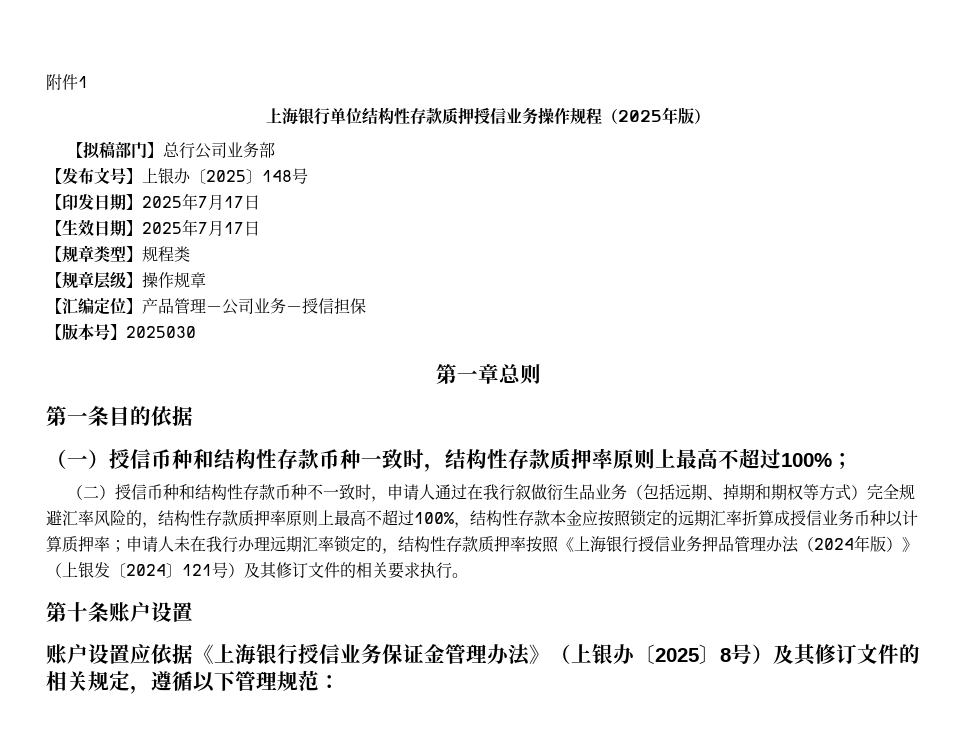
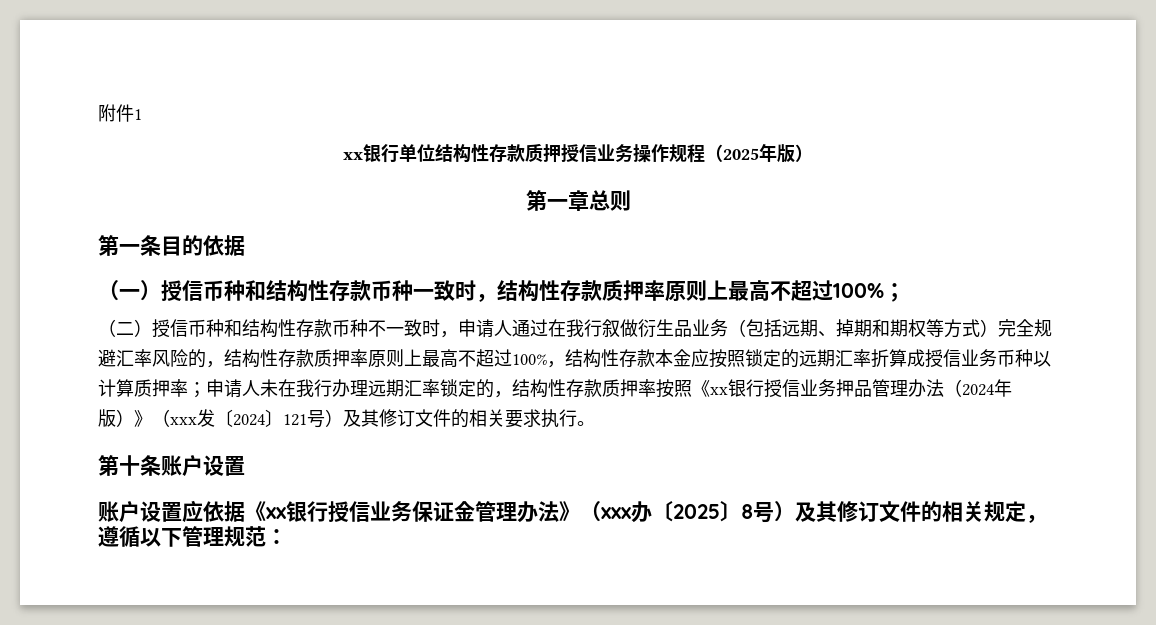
[266,108,298,124] 上海 -> [343,152,363,160] xx
[66,141,275,159] [46,167,308,185] [46,193,260,211] [46,219,260,237] [46,245,190,263] [46,271,206,289] [46,298,366,315] [46,323,196,340] // 【拟稿部门】总行公司业务部 // 【发布文号】上银办〔2025〕148号 // 【印发日期】2025年7月17日 // 【生效日期】2025年7月17日 // 【规章类型】规程类 // 【规章层级】操作规章 // 【汇编定位】产品管理－公司业务－授信担保 // 【版本号】2025030 -> (813, 153) none
[574,536,606,553] 上海 -> [710,387,728,395] xx
[62,562,94,578] 上银 -> [170,417,197,425] xxx
[214,644,256,664] 上海 -> [266,507,286,519] xx
[571,644,613,664] 上银 -> [601,507,631,519] xxx

